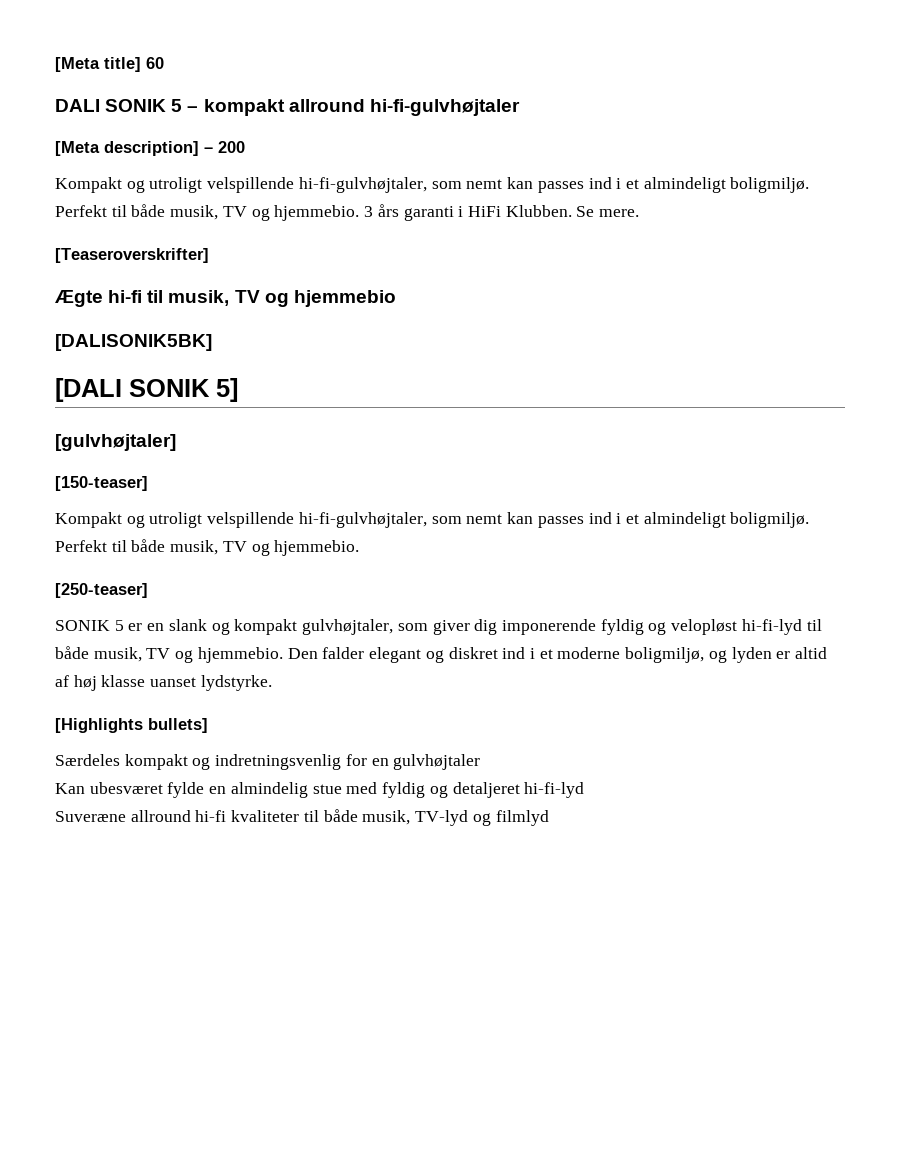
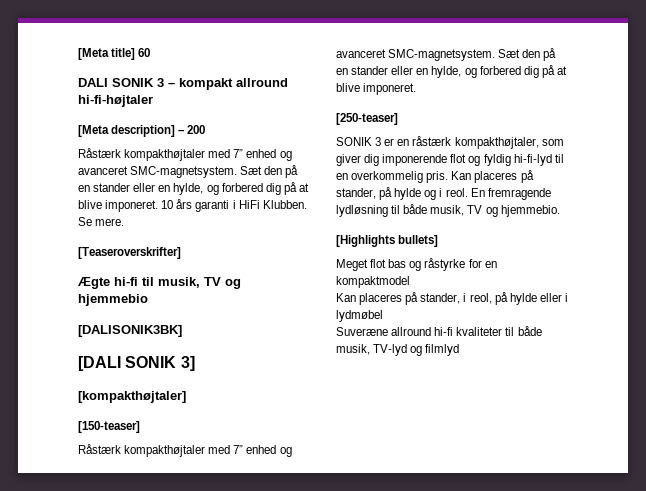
[171,99,183,112] 5 -> [157,78,164,87] 3
[369,99,520,116] hi-fi-gulvhøjtaler -> [78,95,153,107] hi-fi-højtaler
[55,177,810,193] [55,204,374,221] Kompakt og utroligt velspillende hi-fi-gulvhøjtaler, som nemt kan passes ind i et almindeligt boligmiljø. Perfekt til både musik, TV og hjemmebio. 3 -> [78,148,292,161] [78,165,299,178] [78,182,309,195] [78,200,174,212] Råstærk kompakthøjtaler med 7” enhed og avanceret SMC-magnetsystem. Sæt den på en stander eller en hylde, og forbered dig på at blive imponeret. 10
[55,334,212,351] [DALISONIK5BK] -> [78,325,182,337] [DALISONIK3BK]
[216,378,238,402] [55,434,176,451] 5] // [gulvhøjtaler] -> [180,356,195,371] [78,391,186,403] 3] // [kompakthøjtaler]
[55,512,810,528] [55,540,107,552] Kompakt og utroligt velspillende hi-fi-gulvhøjtaler, som nemt kan passes ind i et almindeligt boligmiljø. Perfekt -> [78,444,292,457] [336,48,557,61] [336,65,567,78] [336,83,417,95] [336,113,398,125] [336,136,564,149] [336,154,564,166] [336,170,534,183] [336,187,551,200] [336,205,388,217] Råstærk kompakthøjtaler med 7” enhed og avanceret SMC-magnetsystem. Sæt den på en stander eller en hylde, og forbered dig på at blive imponeret. // [250-teaser] // SONIK 3 er en råstærk kompakthøjtaler, som giver dig imponerende flot og fyldig hi-fi-lyd til en overkommelig pris. Kan placeres på stander, på hylde og i reol. En fremragende lydløsning
[55,583,148,598] [55,619,822,635] [55,646,828,663] [55,675,272,691] [55,718,208,733] [55,754,342,770] [250-teaser] // SONIK 5 er en slank og kompakt gulvhøjtaler, som giver dig imponerende fyldig og velopløst hi-fi-lyd til både musik, TV og hjemmebio. Den falder elegant og diskret ind i et moderne boligmiljø, og lyden er altid af høj klasse uanset lydstyrke. // [Highlights bullets] // Særdeles kompakt og indretningsvenlig -> [336,235,439,247] [336,258,466,271] [Highlights bullets] // Meget flot bas og råstyrke
[393,754,481,770] [55,782,585,798] gulvhøjtaler // Kan ubesværet fylde en almindelig stue med fyldig og detaljeret hi-fi-lyd -> [336,276,410,288] [336,292,568,305] [336,310,383,322] kompaktmodel // Kan placeres på stander, i reol, på hylde eller i lydmøbel

